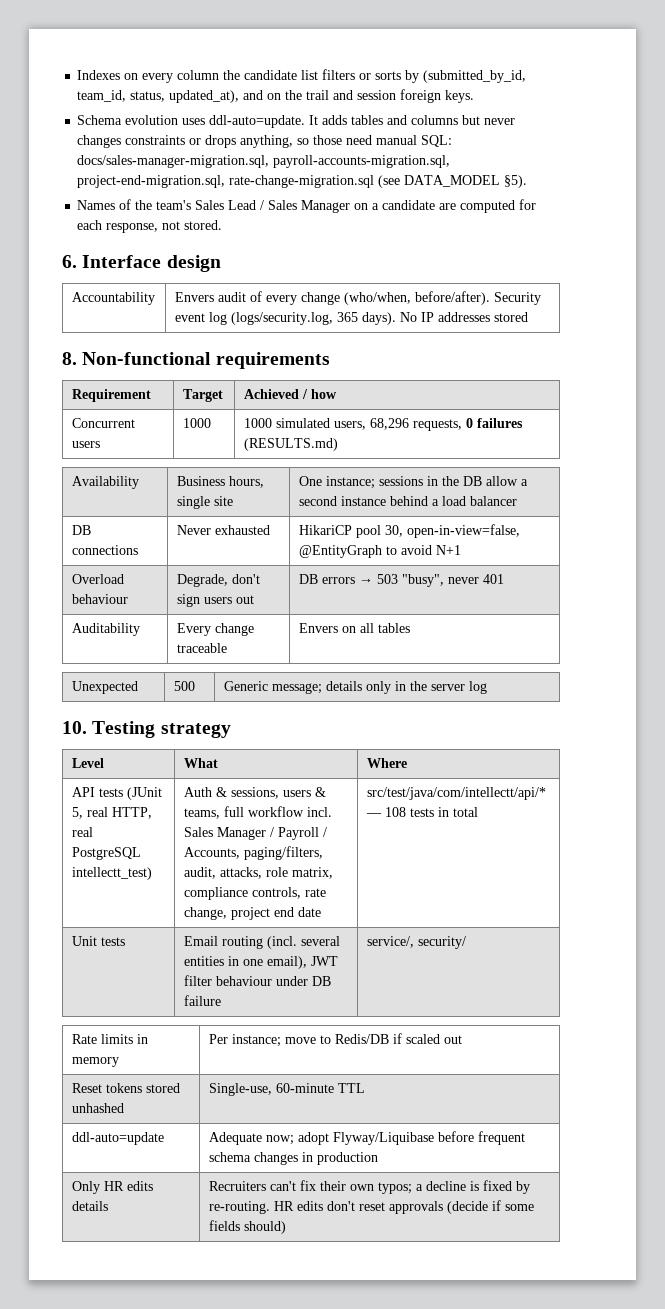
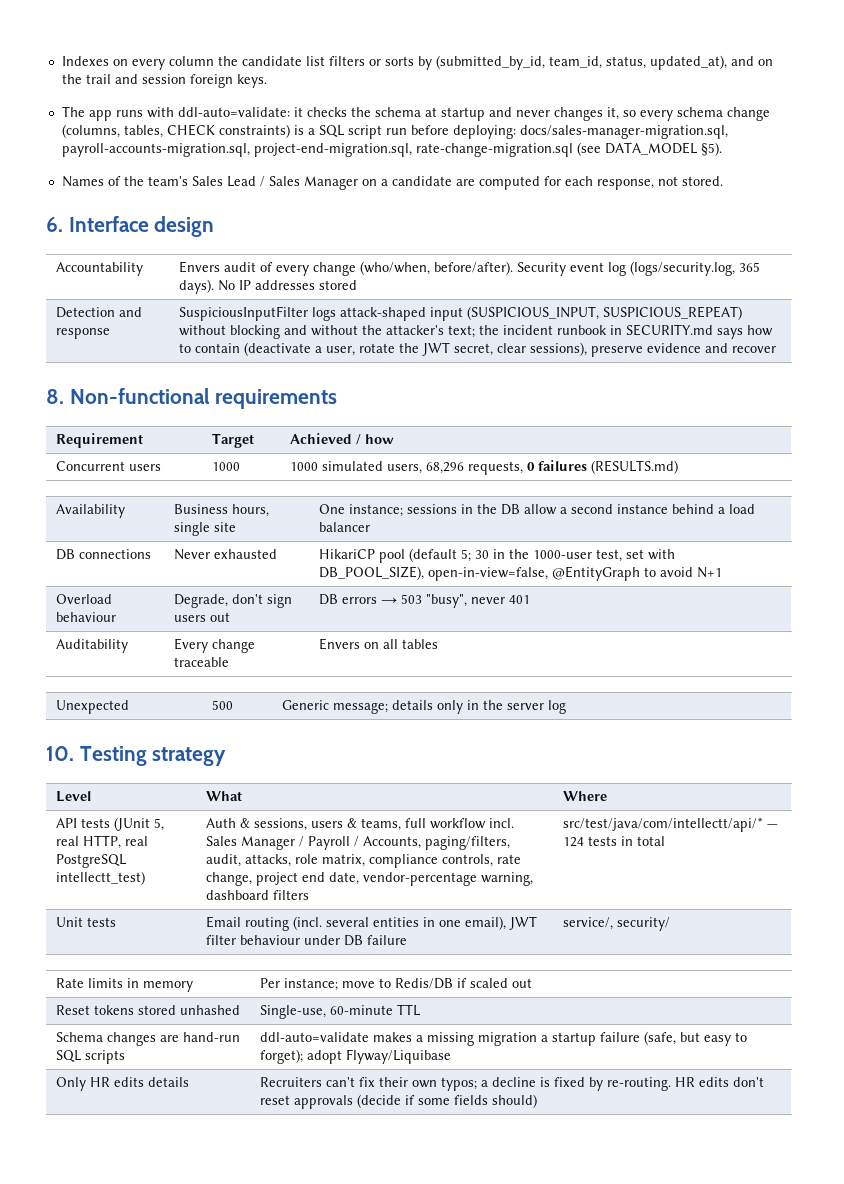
[77,115,516,128] [77,135,453,148] Schema evolution uses ddl-auto=update. It adds tables and columns but never changes constraints or drops anything, so those need manual SQL: -> [61,106,770,121] [61,124,516,139] The app runs with ddl-auto=validate: it checks the schema at startup and never changes it, so every schema change (columns, tables, CHECK constraints) is a SQL script run before deploying:
(528, 317) none -> [56,307,143,318] [56,328,111,339] [179,306,743,321] [179,324,774,339] [179,342,777,357] // Detection and response | SuspiciousInputFilter logs attack-shaped input (SUSPICIOUS_INPUT, SUSPICIOUS_REPEAT) without blocking and without the attacker's text; the incident runbook in SECURITY.md says how to contain (deactivate a user, rotate the JWT secret, clear sessions), preserve evidence and recover
[384,525,403,537] 30, -> [409,548,676,562] [319,566,425,580] (default 5; 30 in the 1000-user test, set with DB_POOL_SIZE),
[297,907,321,917] date -> [329,872,534,886] [206,890,310,900] date, vendor-percentage warning, dashboard filters
[384,807,406,817] 108 -> [563,837,585,847] 124
[71,1132,164,1145] [208,1131,525,1145] [208,1152,378,1165] ddl-auto=update | Adequate now; adopt Flyway/Liquibase before frequent schema changes in production -> [56,1032,241,1046] [56,1050,126,1064] [260,1031,748,1046] [260,1049,452,1064] Schema changes are hand-run SQL scripts | ddl-auto=validate makes a missing migration a startup failure (safe, but easy to forget); adopt Flyway/Liquibase

